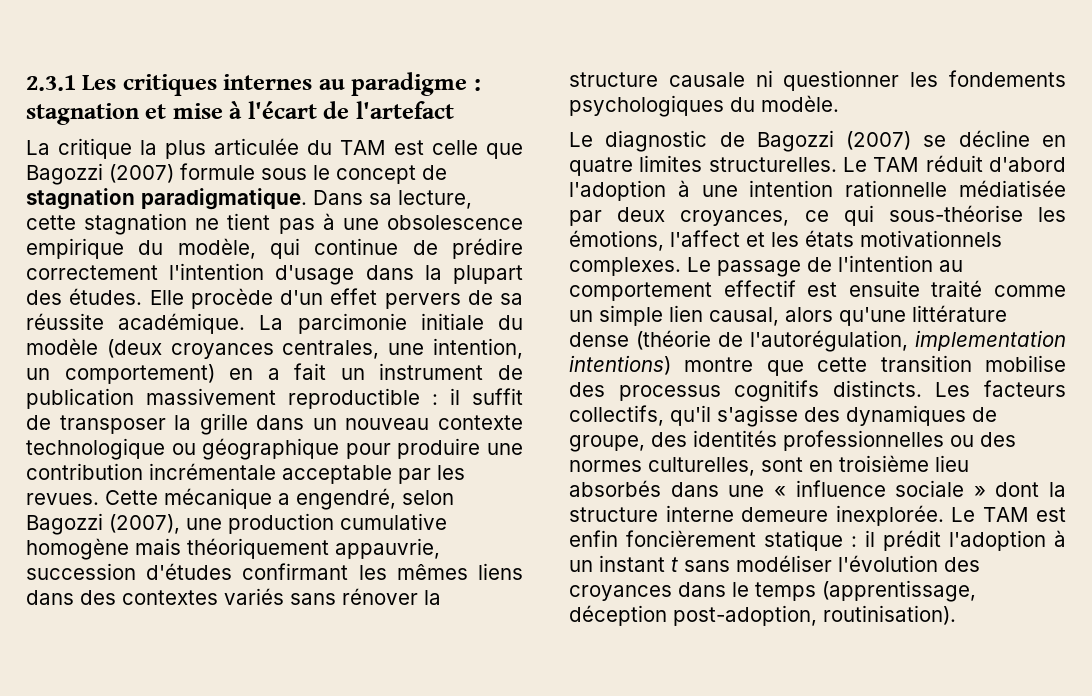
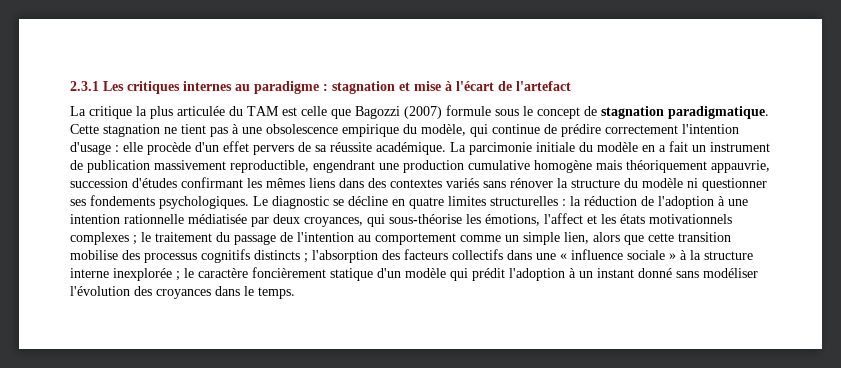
[313,190,472,209] [26,215,76,230] Dans sa lecture, cette -> [70,124,99,134] Cette
[365,265,523,284] [26,288,184,305] dans la plupart des études. Elle -> [115,142,143,152] : elle
[106,338,523,359] [26,364,215,384] (deux croyances centrales, une intention, un comportement) -> (638, 147) none
[288,388,523,409] [26,413,523,435] [26,438,523,460] [26,463,465,484] [26,488,454,510] [26,513,180,535] reproductible : il suffit de transposer la grille dans un nouveau contexte technologique ou géographique pour produire une contribution incrémentale acceptable par les revues. Cette mécanique a engendré, selon Bagozzi (2007), -> [230,160,375,173] reproductible, engendrant
[668,70,1066,91] [569,95,839,117] [569,130,912,152] causale ni questionner les fondements psychologiques du modèle. // Le diagnostic de Bagozzi (2007) -> [624,178,767,191] [70,195,329,209] du modèle ni questionner ses fondements psychologiques. Le diagnostic
[708,155,1066,172] structurelles. Le TAM réduit d'abord -> [490,196,654,206] structurelles : la réduction de
[804,210,829,222] ce -> (363, 222) none
[569,257,711,276] complexes. Le -> [70,232,230,245] complexes ; le traitement du
[723,280,1066,297] [569,305,1007,326] [569,330,1066,352] [569,355,754,375] effectif est ensuite traité comme un simple lien causal, alors qu'une littérature dense (théorie de l'autorégulation, implementation intentions) montre -> [460,232,620,245] comme un simple lien, alors
[832,380,1066,397] [569,405,997,427] [569,430,1016,452] [569,455,969,476] [569,480,661,497] distincts. Les facteurs collectifs, qu'il s'agisse des dynamiques de groupe, des identités professionnelles ou des normes culturelles, sont en troisième lieu absorbés -> [254,249,503,263] distincts ; l'absorption des facteurs collectifs
[995,482,1040,497] dont -> [680,250,687,260] à
[741,505,1066,526] [569,530,875,551] demeure inexplorée. Le TAM est enfin foncièrement statique : il -> [113,267,468,281] inexplorée ; le caractère foncièrement statique d'un modèle qui
[671,557,678,572] t -> [638,268,672,278] donné
[755,580,976,602] [569,605,956,626] temps (apprentissage, déception post-adoption, routinisation). -> [258,287,295,299] temps.

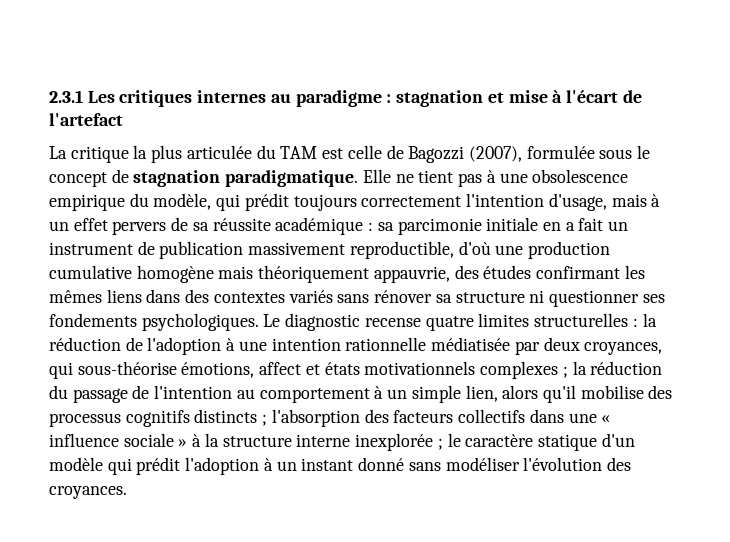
[331,105,491,119] que Bagozzi (2007) formule -> [386,145,595,163] de Bagozzi (2007), formulée
[70,124,160,137] Cette stagnation -> [362,169,391,183] Elle
[492,124,739,137] [70,142,219,155] continue de prédire correctement l'intention d'usage : elle procède d'un -> [244,193,661,211] [49,221,69,231] prédit toujours correctement l'intention d'usage, mais à un
[376,142,638,155] académique. La parcimonie initiale du modèle -> [275,217,539,235] académique : sa parcimonie initiale
[313,160,375,173] engendrant -> [458,241,491,255] d'où
[70,178,177,188] succession d'études -> [454,265,532,279] des études
[557,178,683,188] la structure du modèle -> [435,292,525,303] sa structure
[333,196,405,206] se décline en -> [364,318,421,327] recense
[466,213,616,226] les émotions, l'affect et les -> [181,362,320,378] émotions, affect et
[141,232,212,242] le traitement -> [572,361,663,375] la réduction
[460,235,501,242] comme -> [374,386,384,399] à
[624,232,731,245] que cette transition -> [542,385,576,403] qu'il
[252,267,326,278] foncièrement -> (534, 440) none
[156,286,295,299] croyances dans le temps. -> [49,486,127,499] croyances.

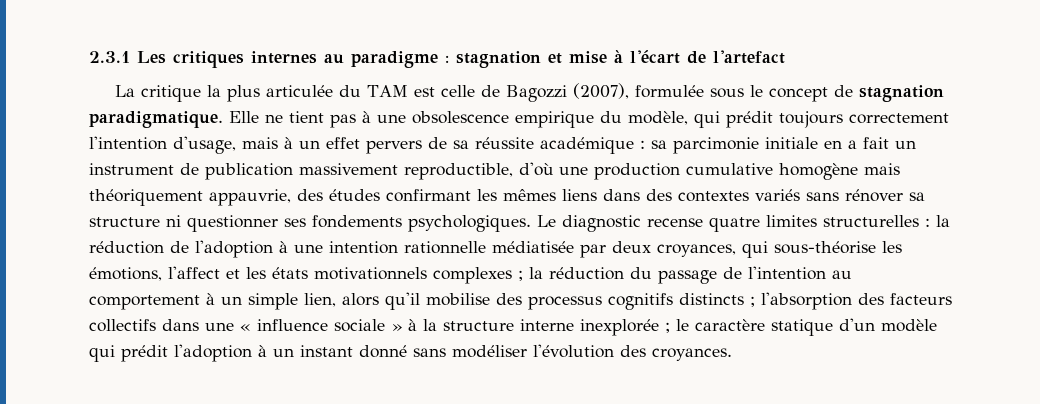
[181,362,320,378] émotions, affect et -> [882,241,902,253] [89,266,266,281] les émotions, l'affect et les

